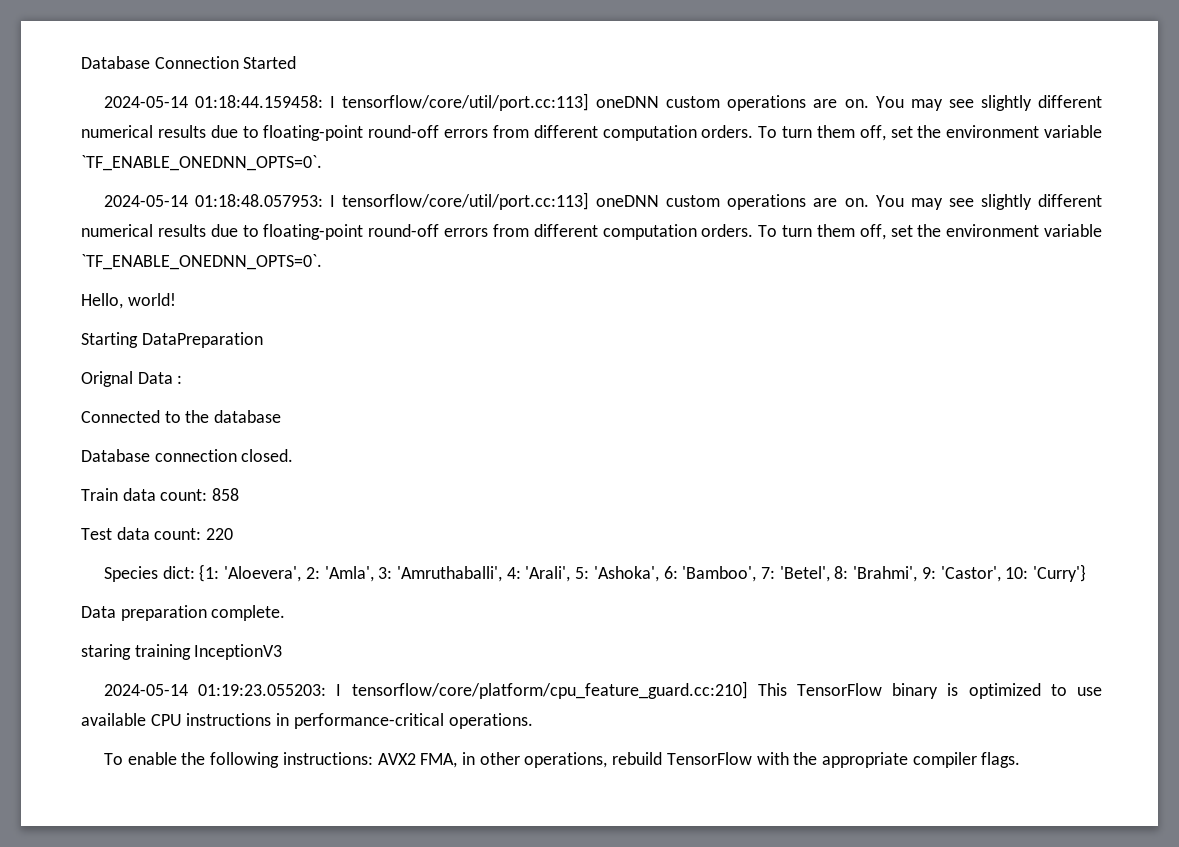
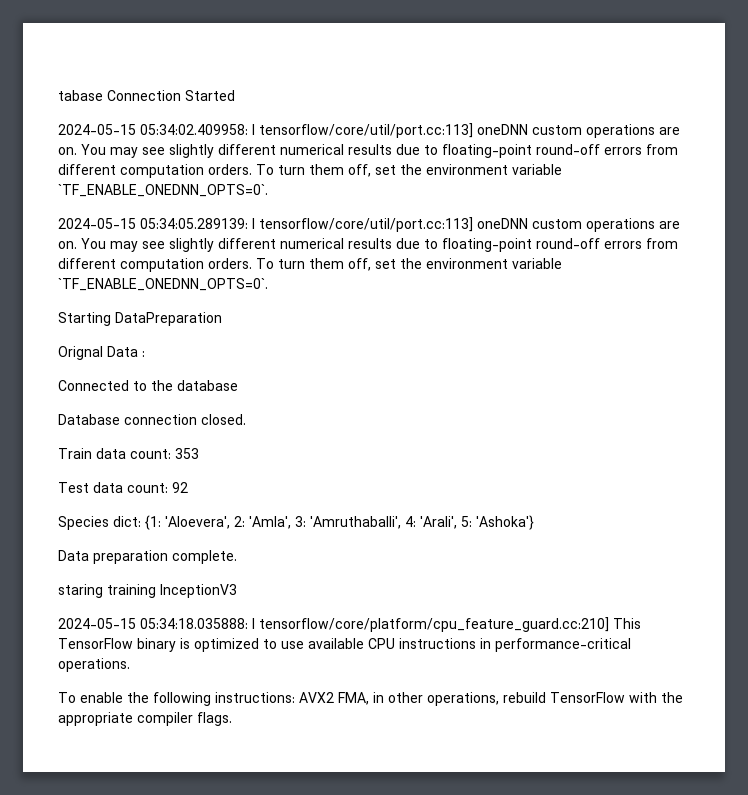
[81,56,150,69] Database -> [58,90,103,101] tabase
[103,95,323,108] 2024-05-14 01:18:44.159458: -> [58,124,248,135] 2024-05-15 05:34:02.409958:
[103,194,323,207] 2024-05-14 01:18:48.057953: -> [58,218,248,229] 2024-05-15 05:34:05.289139:
[81,293,176,309] // Hello, world! -> (268, 284) none
[212,488,240,501] 858 -> [175,448,199,459] 353
[206,528,234,540] 220 -> [172,482,188,493] 92
[593,564,1087,582] 'Ashoka', 6: 'Bamboo', 7: 'Betel', 8: 'Brahmi', 9: 'Castor', 10: 'Curry'} -> [476,515,534,530] 'Ashoka'}
[103,684,327,696] 2024-05-14 01:19:23.055203: -> [58,618,248,629] 2024-05-15 05:34:18.035888:

